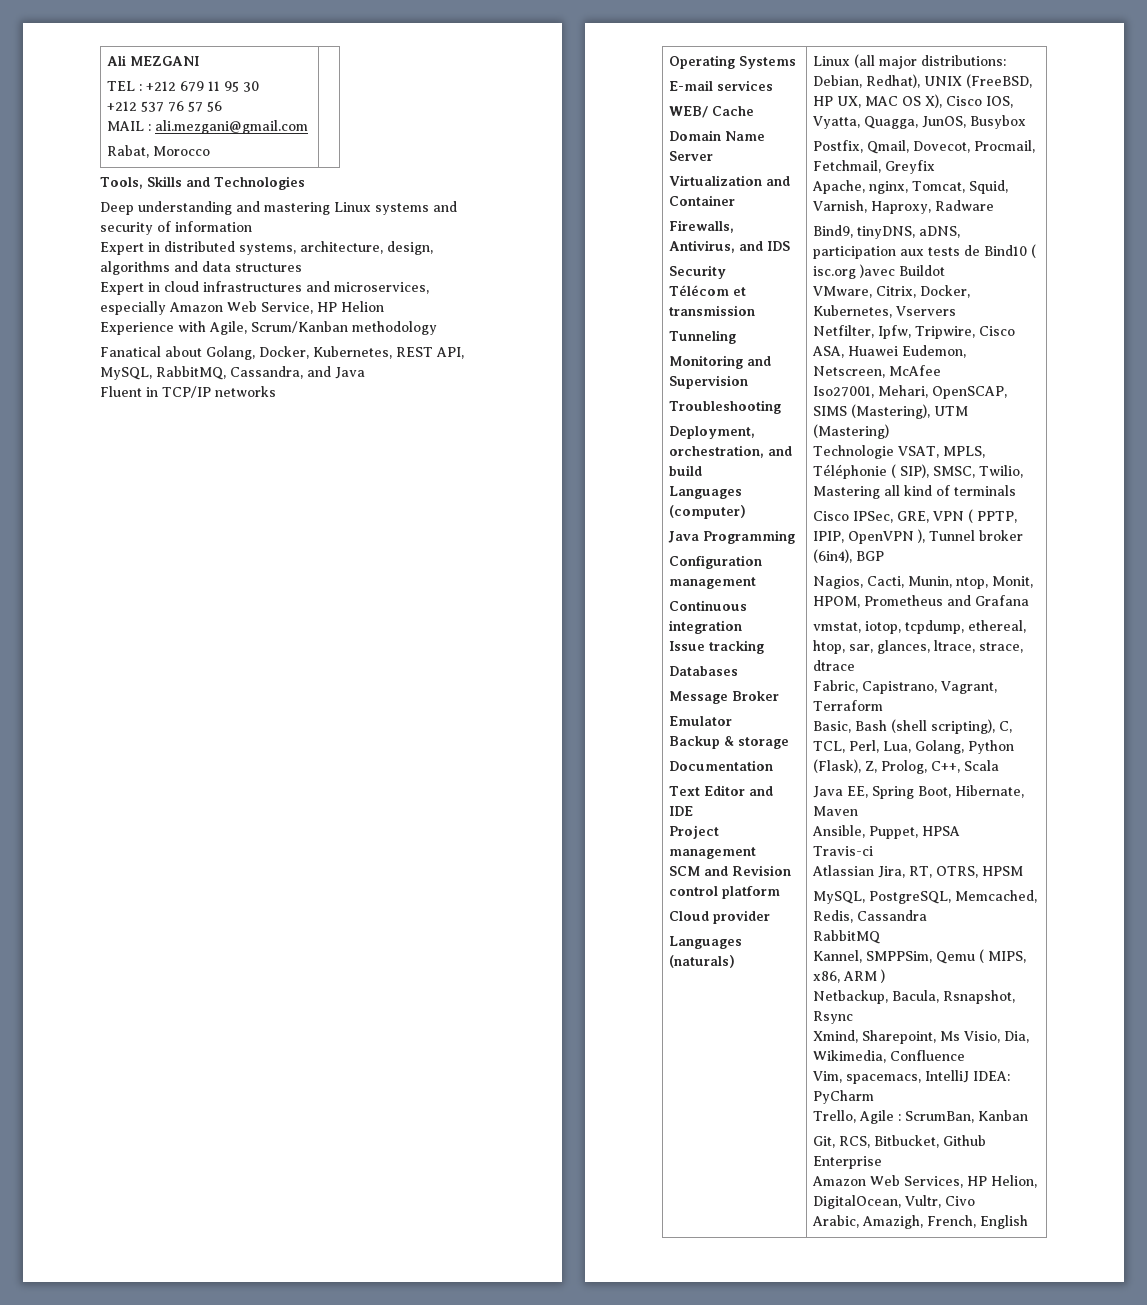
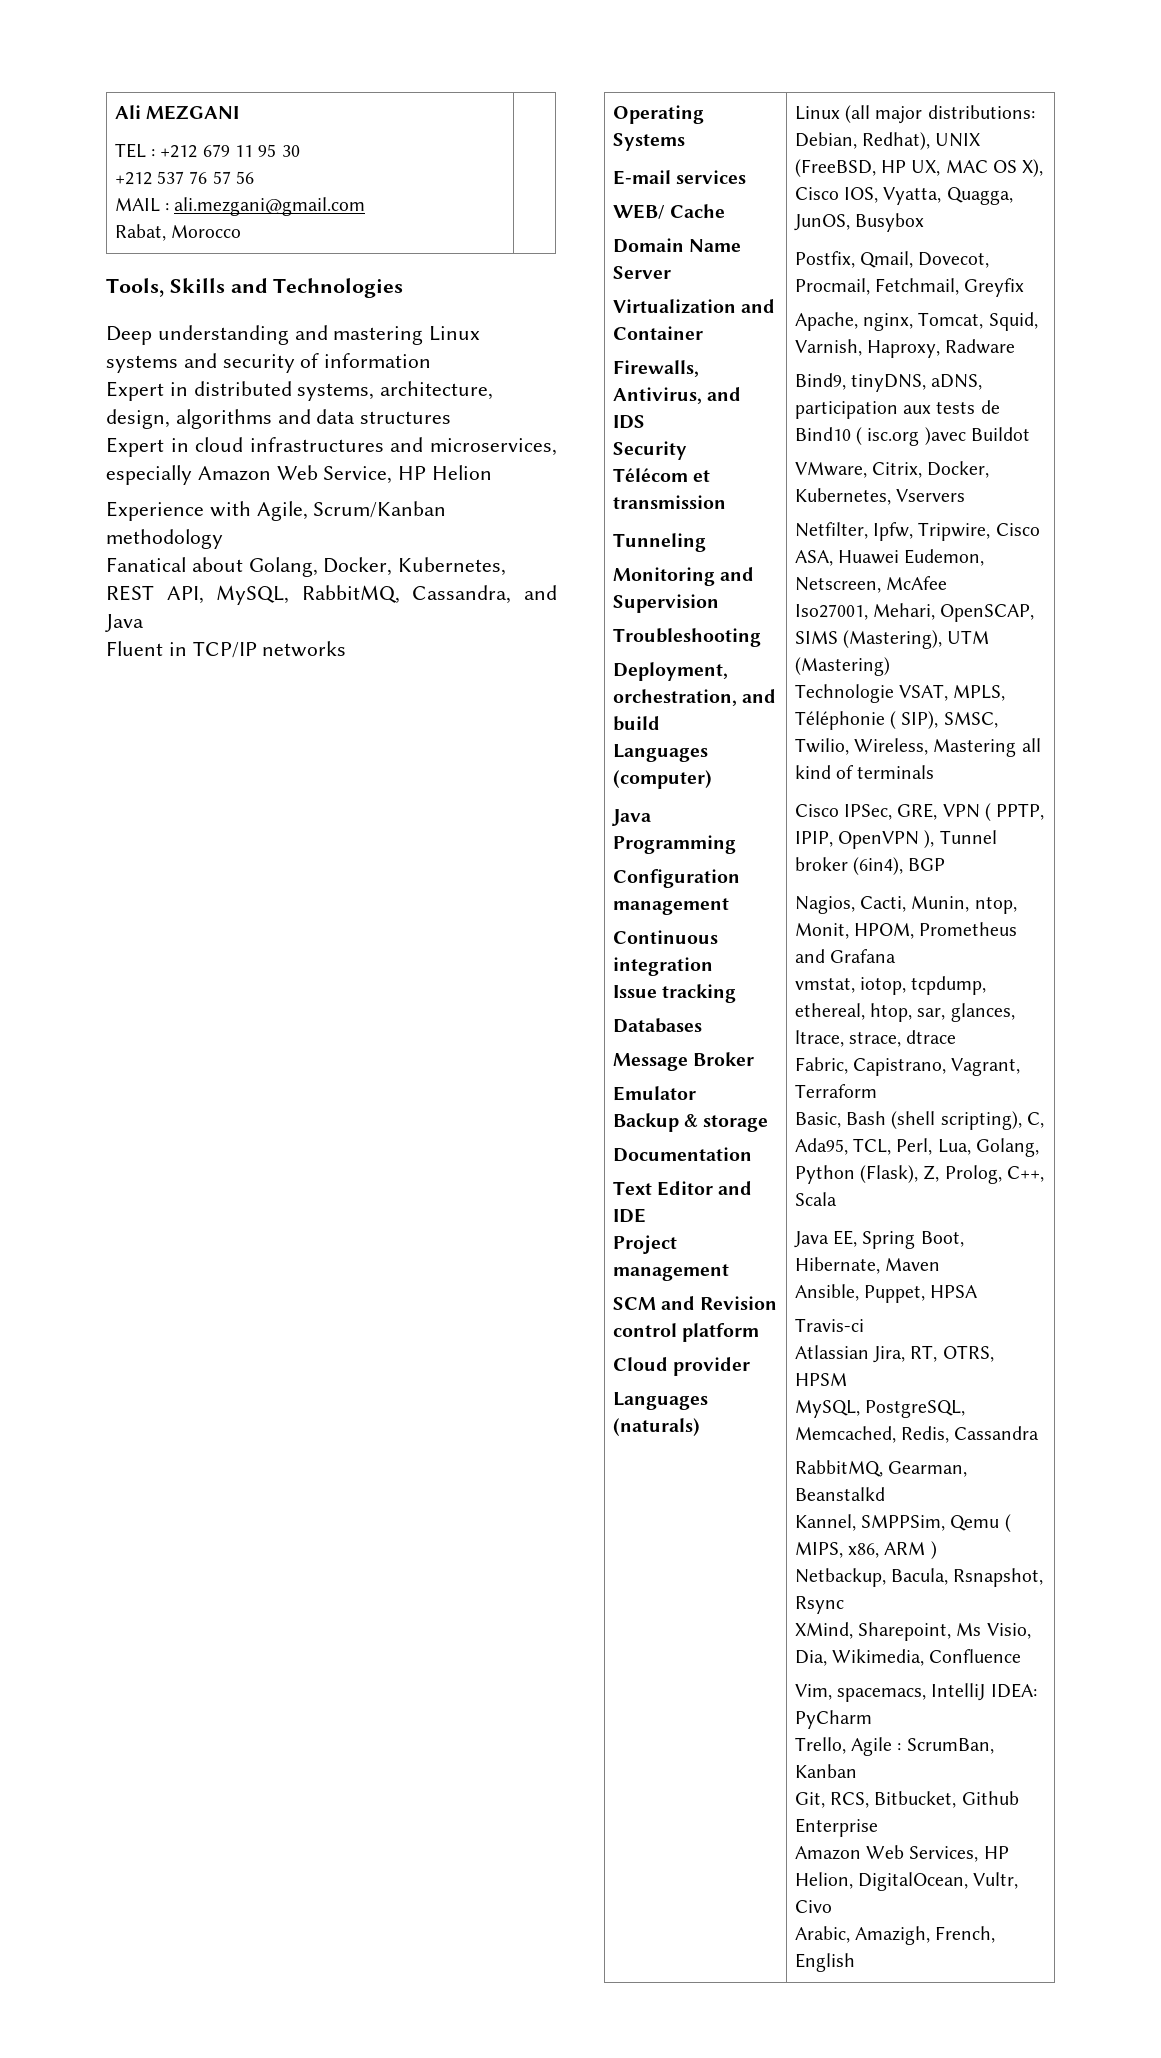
(1024, 471) none -> [854,738,929,755] Wireless,
(1013, 727) none -> [794,1138,848,1155] Ada95,
[813,930,881,944] RabbitMQ -> [794,1460,968,1477] [794,1487,885,1501] RabbitMQ, Gearman, Beanstalkd
[813,1030,859,1043] Xmind, -> [794,1622,853,1639] XMind,

